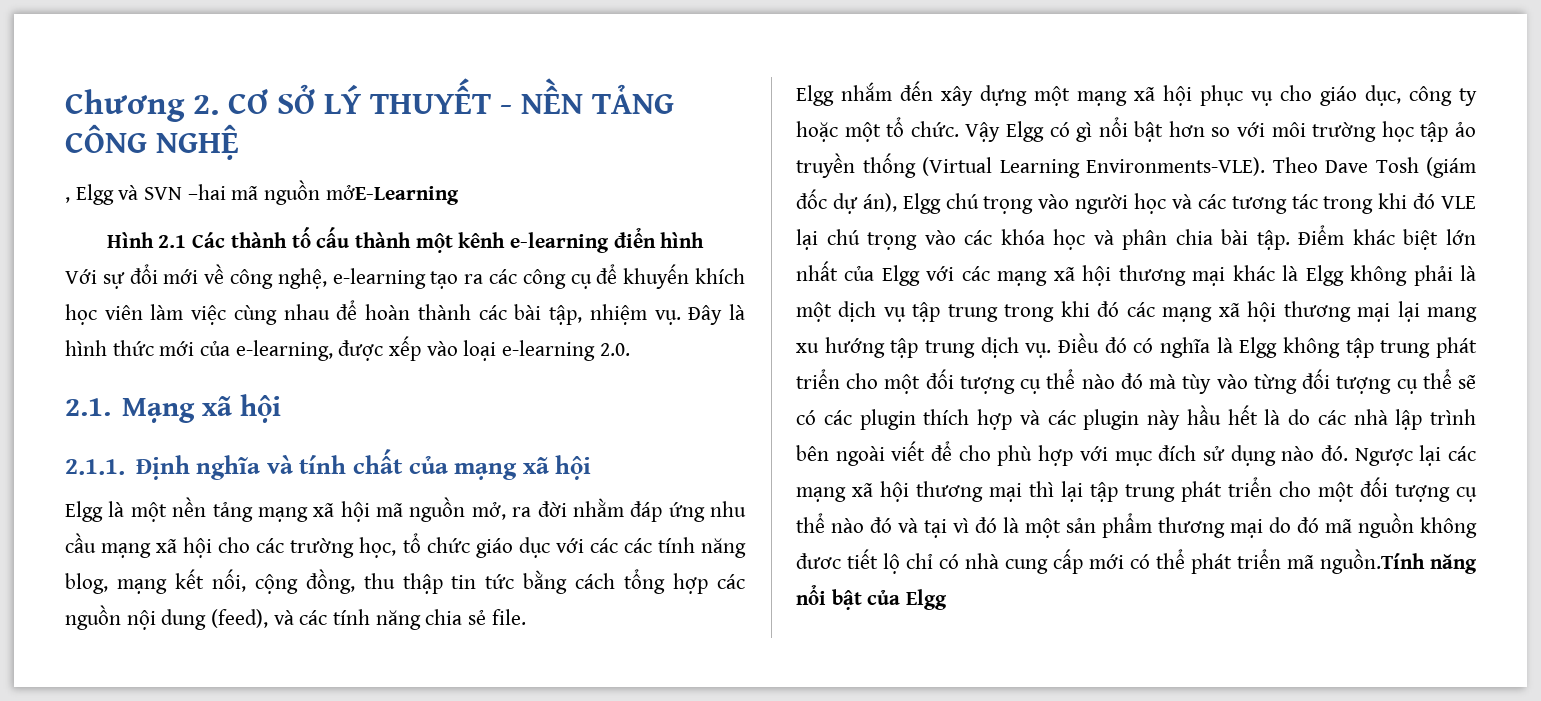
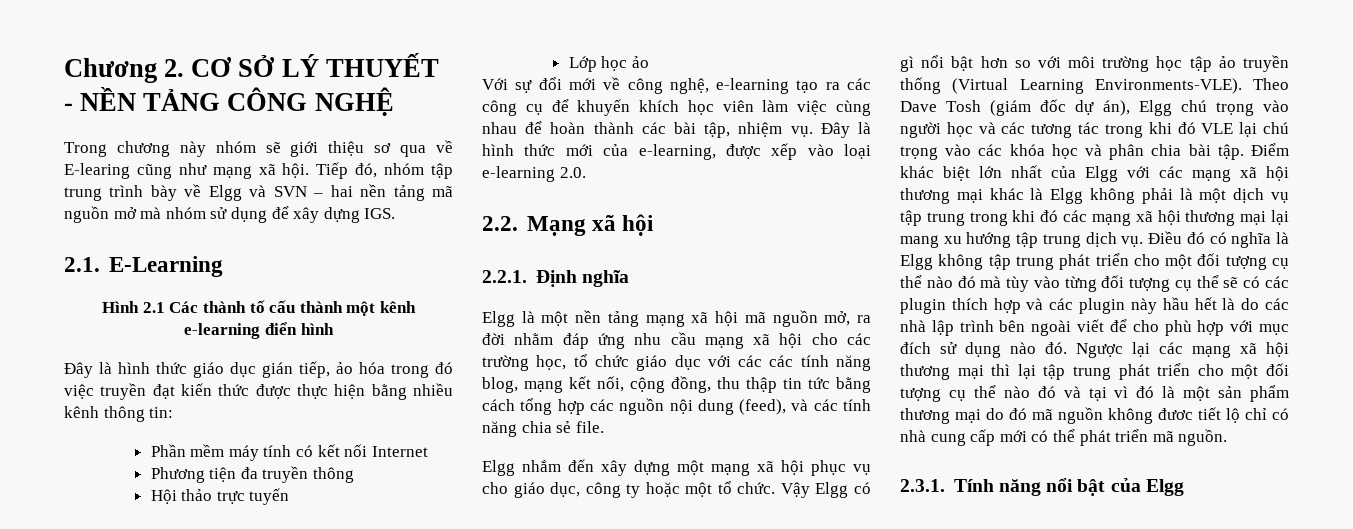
[65,180,459,205] , Elgg và SVN –hai mã nguồn mởE-Learning -> [64,140,454,157] [64,162,454,179] [64,184,453,201] [64,206,396,223] [64,256,223,277] Trong chương này nhóm sẽ giới thiệu sơ qua về E-learing cũng như mạng xã hội. Tiếp đó, nhóm tập trung trình bày về Elgg và SVN – hai nền tảng mã nguồn mở mà nhóm sử dụng để xây dựng IGS. // 2.1. E-Learning
(705, 240) none -> [64,361,453,378] [64,383,453,400] [64,406,174,422] [150,444,428,461] [150,466,355,483] [150,488,290,505] [568,56,649,72] // Đây là hình thức giáo dục gián tiếp, ảo hóa trong đó việc truyền đạt kiến thức được thực hiện bằng nhiều kênh thông tin: // Phần mềm máy tính có kết nối Internet // Phương tiện đa truyền thông // Hội thảo trực tuyến // Lớp học ảo
[65,398,111,416] 2.1. -> [482,216,518,231] 2.2.
[65,459,125,475] 2.1.1. -> [482,270,527,283] 2.2.1.
[266,449,592,480] và tính chất của mạng xã hội -> (629, 278) none
[1320,549,1425,574] nguồn.Tính -> [1178,429,1228,446] [900,479,994,492] nguồn. // 2.3.1. Tính

